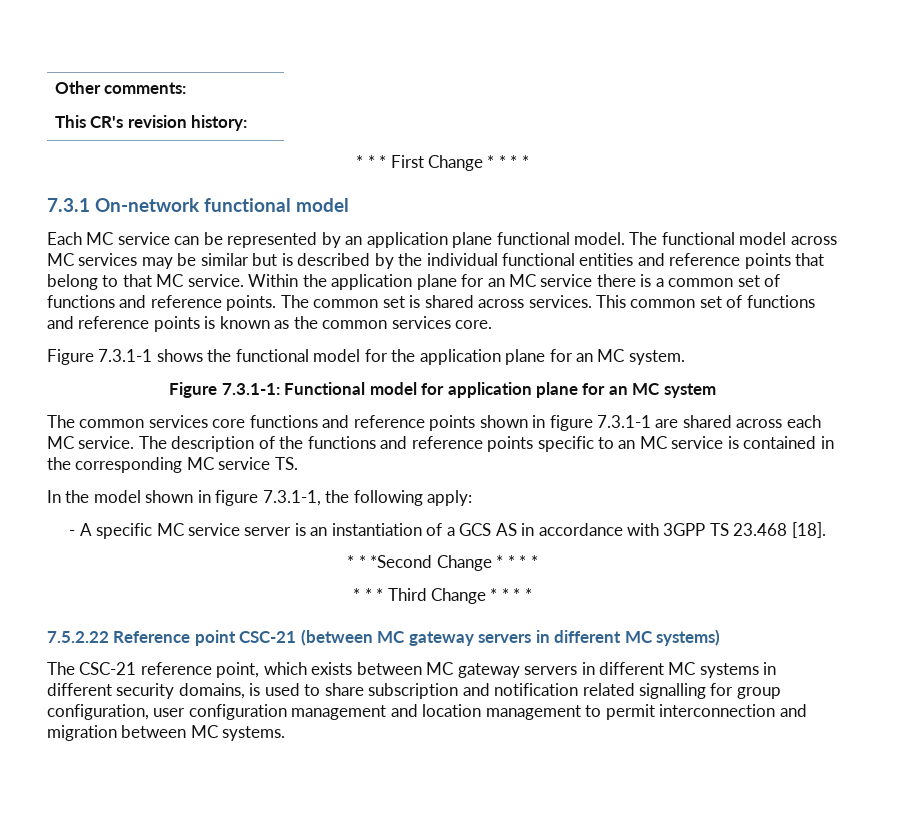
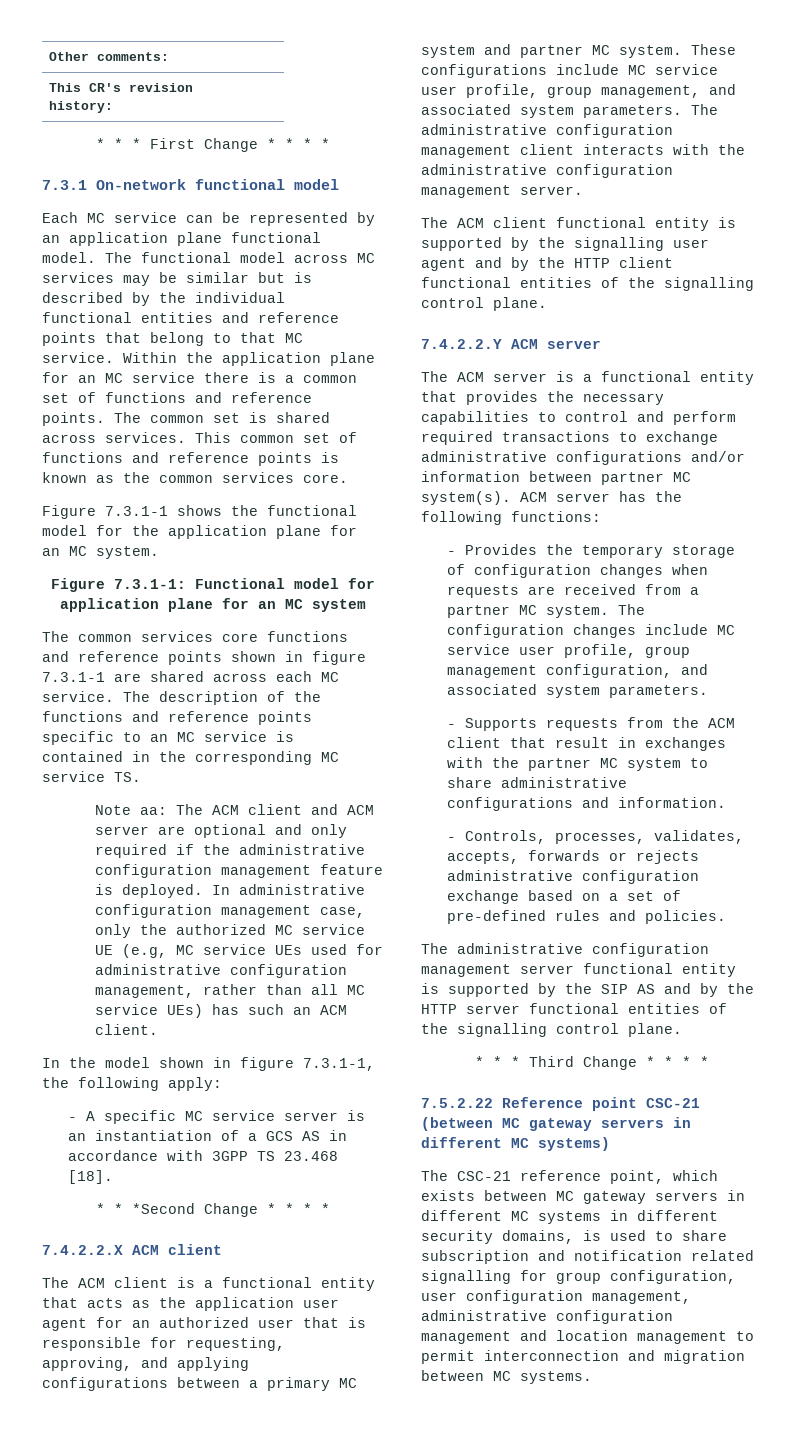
(298, 463) none -> [94,804,374,815] [94,824,347,838] [94,844,365,858] [94,864,383,878] [94,884,365,898] [94,904,365,918] [94,924,365,938] [94,944,383,958] [94,964,347,978] [94,984,365,998] [94,1004,347,1018] [94,1024,158,1035] // Note aa: The ACM client and ACM server are optional and only required if the administrative configuration management feature is deployed. In administrative configuration management case, only the authorized MC service UE (e.g, MC service UEs used for administrative configuration management, rather than all MC service UEs) has such an ACM client.
(538, 561) none -> [42,1244,222,1255] [42,1277,375,1291] [42,1297,339,1311] [42,1317,366,1331] [42,1337,285,1351] [42,1357,249,1371] [42,1377,357,1391] [421,44,736,58] [421,64,718,78] [421,84,736,98] [421,104,718,118] [421,124,673,138] [421,144,745,158] [421,164,673,178] [421,185,583,198] [421,217,736,231] [421,237,709,251] [421,257,673,271] [421,277,754,291] [421,297,547,311] [421,339,601,349] [421,371,754,385] [421,391,664,405] [421,411,736,425] [421,431,718,445] [421,451,745,465] [421,471,691,485] [421,491,682,505] [421,511,601,525] [447,544,736,558] [447,564,709,578] [447,584,700,598] [447,604,646,618] [447,624,736,638] [447,644,691,658] [447,664,709,678] [447,684,709,698] [447,717,736,731] [447,737,727,751] [447,757,709,771] [447,777,628,788] [447,797,727,811] [447,830,745,844] [447,850,700,864] [447,870,700,884] [447,890,682,904] [447,910,727,924] [421,943,709,957] [421,963,736,977] [421,983,754,997] [421,1003,727,1014] [421,1023,682,1037] // 7.4.2.2.X ACM client // The ACM client is a functional entity that acts as the application user agent for an authorized user that is responsible for requesting, approving, and applying configurations between a primary MC system and partner MC system. These configurations include MC service user profile, group management, and associated system parameters. The administrative configuration management client interacts with the administrative configuration management server. // The ACM client functional entity is supported by the signalling user agent and by the HTTP client functional entities of the signalling control plane. // 7.4.2.2.Y ACM server // The ACM server is a functional entity that provides the necessary capabilities to control and perform required transactions to exchange administrative configurations and/or information between partner MC system(s). ACM server has the following functions: // - Provides the temporary storage of configuration changes when requests are received from a partner MC system. The configuration changes include MC service user profile, group management configuration, and associated system parameters. // - Supports requests from the ACM client that result in exchanges with the partner MC system to share administrative configurations and information. // - Controls, processes, validates, accepts, forwards or rejects administrative configuration exchange based on a set of pre-defined rules and policies. // The administrative configuration management server functional entity is supported by the SIP AS and by the HTTP server functional entities of the signalling control plane.
(287, 712) none -> [592,1291,691,1304] [421,1310,673,1324] management, administrative configuration

